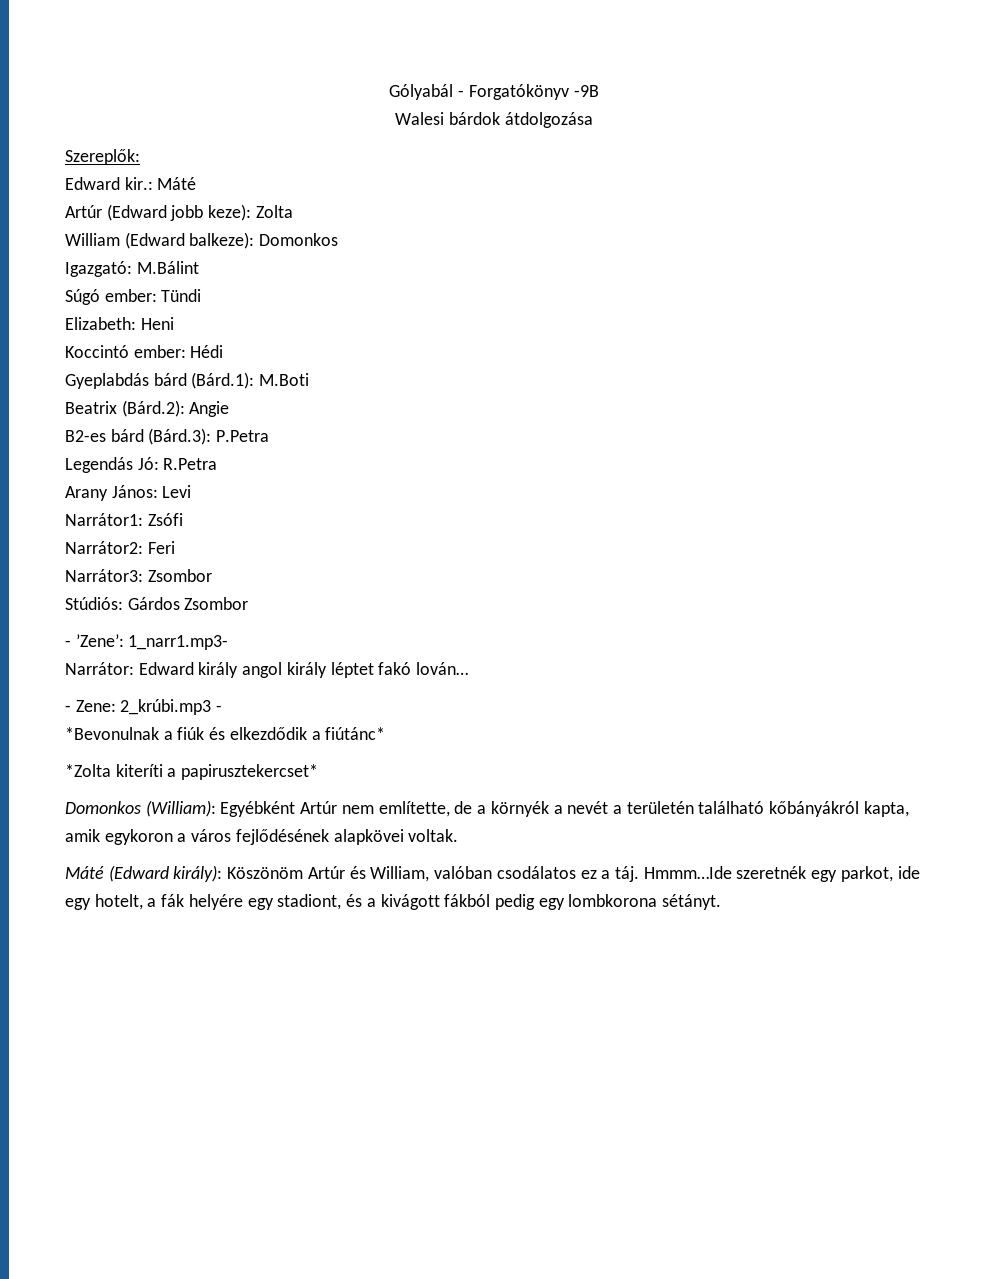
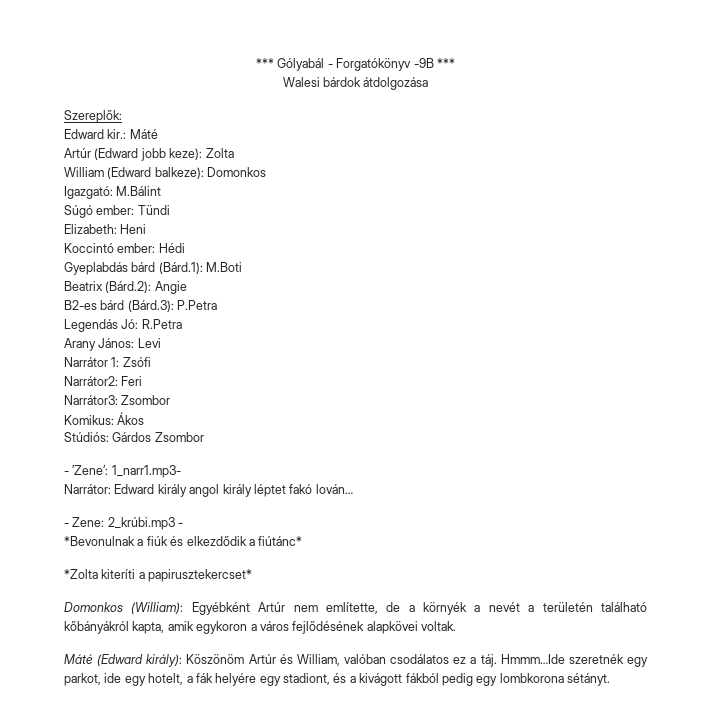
(389, 92) none -> [256,58,275,68] ***
(599, 91) none -> [436,58,455,68] ***
[65,513,143,526] Narrátor1: -> [64,357,120,367] Narrátor 1:
(212, 575) none -> [64,412,145,425] // Komikus: Ákos

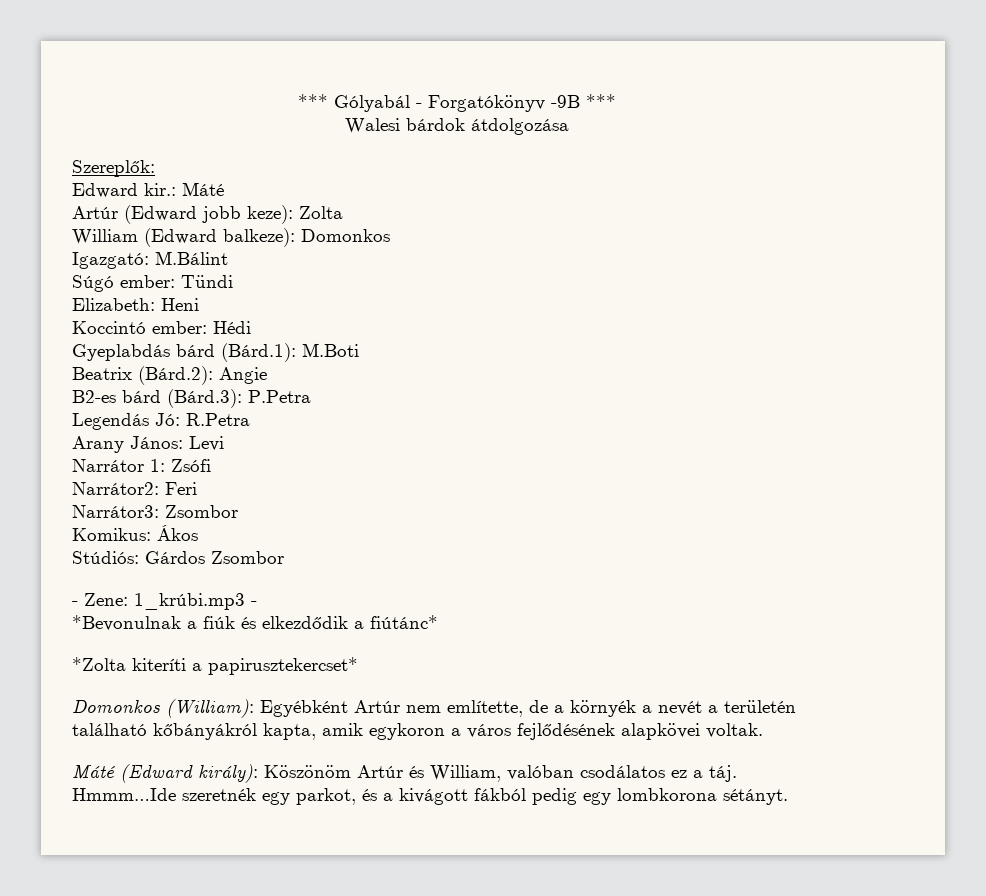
[64,465,181,478] [64,484,353,497] // - ’Zene’: 1_narr1.mp3- // Narrátor: Edward király angol király léptet fakó lován… -> (284, 557) none
[107,517,175,530] 2_krúbi.mp3 -> [134,593,245,610] 1_krúbi.mp3
[104,673,330,686] ide egy hotelt, a fák helyére egy stadiont, -> (356, 796) none

